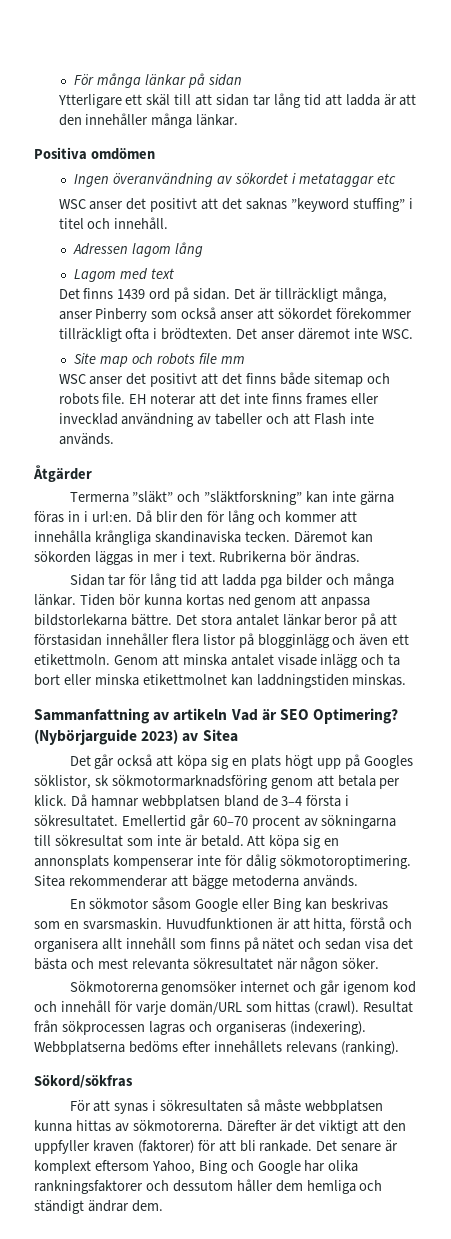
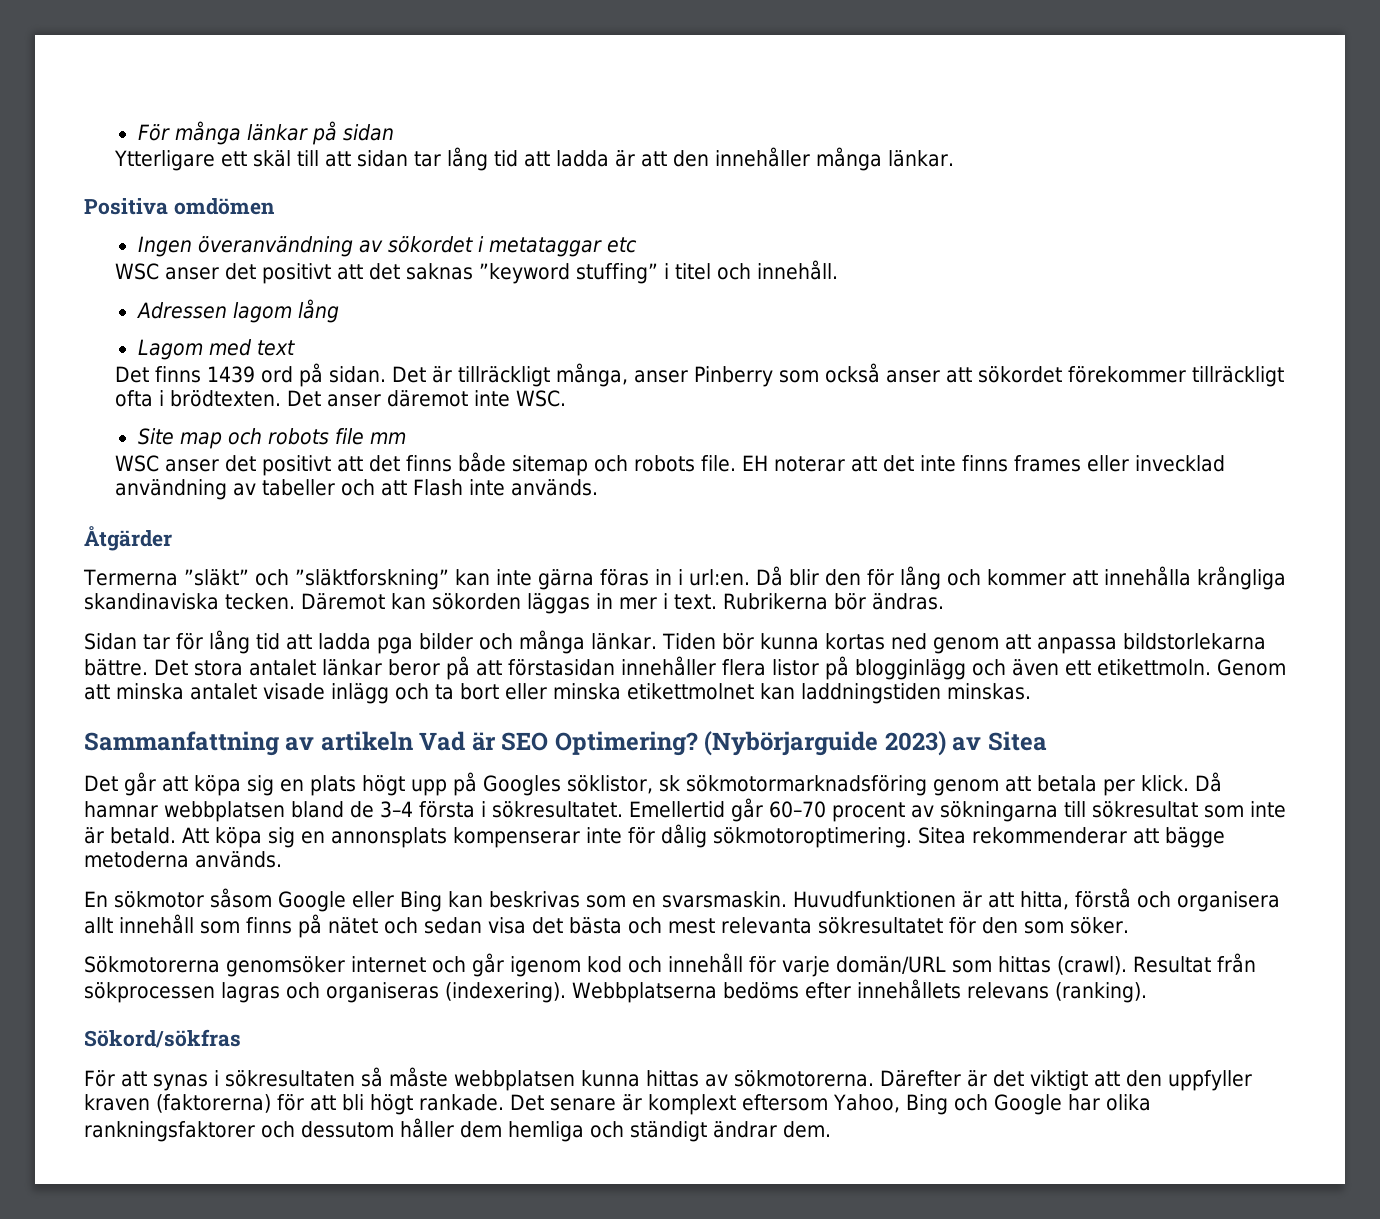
[117,754,153,767] också -> (156, 784) none
[276,957,339,972] när någon -> [949,917,1064,934] för den som
[137,1140,194,1154] (faktorer) -> [156,1094,271,1113] (faktorerna)
(256, 1146) none -> [370,1094,413,1115] högt

